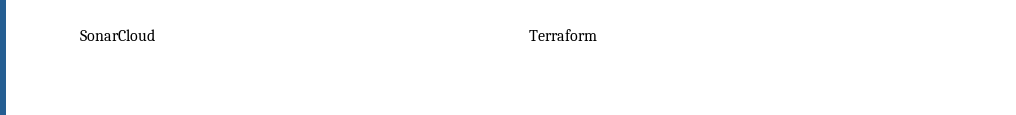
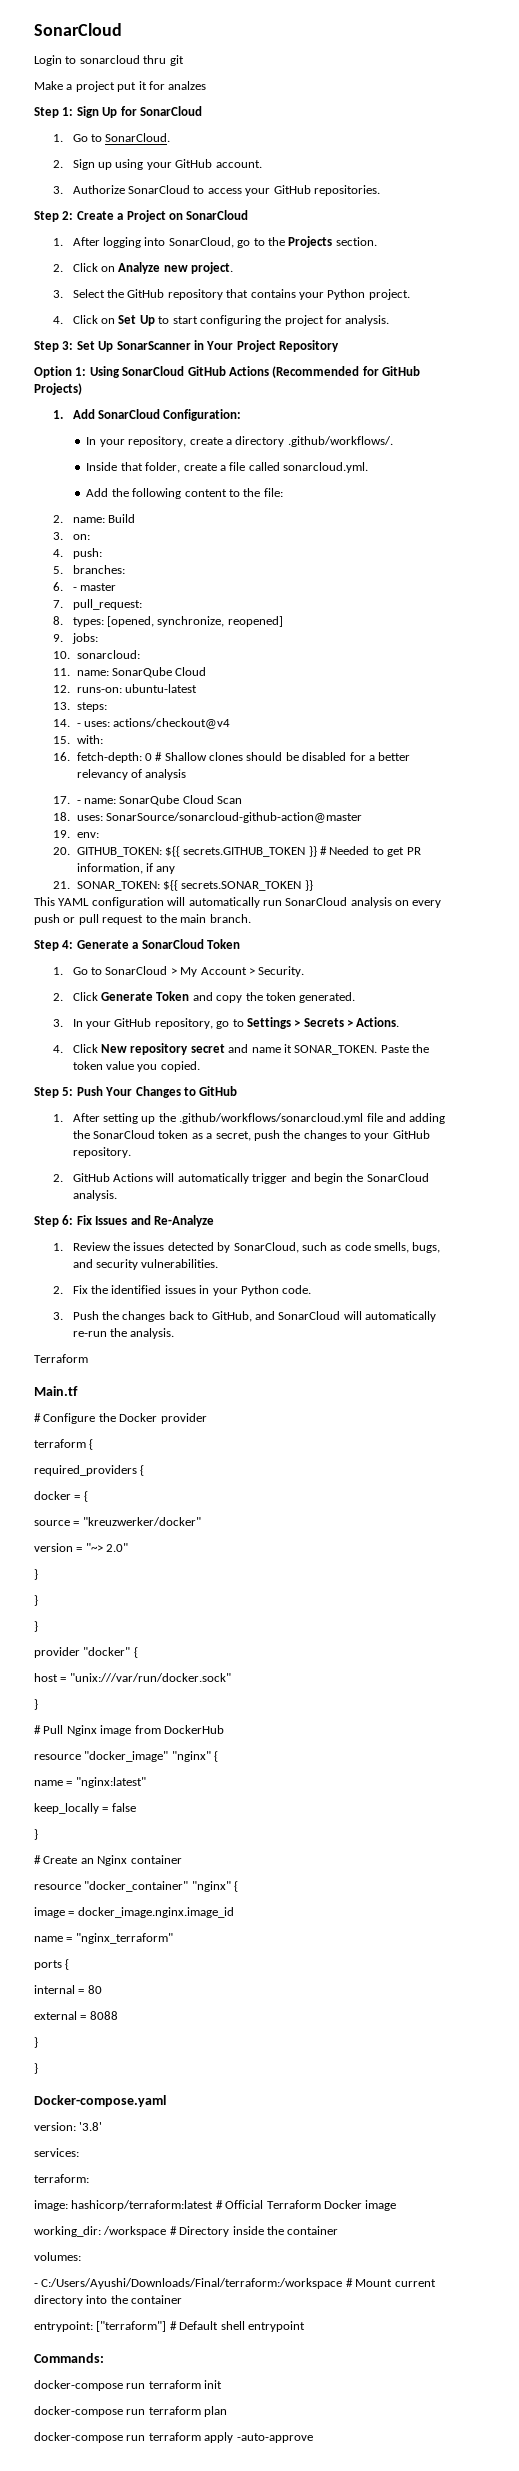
[80,29,155,41] [529,29,597,41] SonarCloud // Terraform -> [34,23,122,36] [34,55,184,66] [34,81,207,92] [34,106,202,118] [53,133,171,142] [53,159,262,170] [53,185,380,196] [34,210,249,222] [53,236,377,248] [53,262,234,274] [53,289,410,300] [53,315,390,326] [34,340,339,352] [34,366,420,378] [34,383,82,395] [53,409,242,421] [86,436,393,447] [86,462,369,473] [86,488,283,499] [53,514,136,523] [53,532,90,540] [53,548,102,559] [53,565,125,574] [53,582,117,591] [53,599,142,610] [53,616,283,627] [53,633,98,644] [53,650,140,659] [53,667,207,678] [53,684,197,693] [53,702,107,712] [53,718,231,729] [53,735,103,744] [53,752,411,763] [76,769,187,780] [53,795,243,806] [53,812,362,823] [53,830,99,838] [53,846,421,857] [76,863,176,874] [53,880,313,891] [34,897,442,908] [34,914,251,925] [34,939,240,951] [53,966,305,977] [53,991,356,1003] [53,1017,400,1029] [53,1043,430,1055] [72,1061,200,1072] [34,1086,238,1098] [53,1113,446,1124] [72,1130,430,1141] [72,1147,131,1158] [53,1173,429,1184] [72,1190,117,1201] [34,1215,214,1227] [53,1242,441,1253] [72,1259,219,1270] [53,1285,312,1296] [53,1311,437,1322] [72,1328,175,1339] [34,1354,88,1363] [34,1386,78,1396] [34,1413,207,1424] [34,1439,94,1450] [34,1465,145,1476] [34,1491,88,1502] [34,1517,201,1526] [34,1543,129,1552] [34,1569,38,1580] [34,1595,38,1606] [34,1621,38,1632] [34,1647,138,1658] [34,1673,231,1682] [34,1699,38,1710] [34,1725,224,1736] [34,1751,219,1762] [34,1777,146,1788] [34,1803,136,1814] [34,1829,38,1840] [34,1855,182,1866] [34,1881,239,1892] [34,1907,234,1918] [34,1933,173,1944] [34,1959,70,1970] [34,1985,102,1994] [34,2011,118,2020] [34,2037,38,2048] [34,2063,38,2074] [34,2095,166,2107] [34,2122,103,2131] [34,2148,79,2157] [34,2174,89,2183] [34,2200,397,2211] [34,2226,339,2237] [34,2252,81,2261] [34,2278,436,2289] [34,2295,183,2306] [34,2321,305,2332] [34,2353,104,2363] [34,2380,223,2391] [34,2406,228,2417] [34,2432,313,2443] SonarCloud // Login to sonarcloud thru git // Make a project put it for analzes // Step 1: Sign Up for SonarCloud // 1. Go to SonarCloud. // 2. Sign up using your GitHub account. // 3. Authorize SonarCloud to access your GitHub repositories. // Step 2: Create a Project on SonarCloud // 1. After logging into SonarCloud, go to the Projects section. // 2. Click on Analyze new project. // 3. Select the GitHub repository that contains your Python project. // 4. Click on Set Up to start configuring the project for analysis. // Step 3: Set Up SonarScanner in Your Project Repository // Option 1: Using SonarCloud GitHub Actions (Recommended for GitHub Projects) // 1. Add SonarCloud Configuration: // In your repository, create a directory .github/workflows/. // Inside that folder, create a file called sonarcloud.yml. // Add the following content to the file: // 2. name: Build // 3. on: // 4. push: // 5. branches: // 6. - master // 7. pull_request: // 8. types: [opened, synchronize, reopened] // 9. jobs: // 10. sonarcloud: // 11. name: SonarQube Cloud // 12. runs-on: ubuntu-latest // 13. steps: // 14. - uses: actions/checkout@v4 // 15. with: // 16. fetch-depth: 0 # Shallow clones should be disabled for a better relevancy of analysis // 17. - name: SonarQube Cloud Scan // 18. uses: SonarSource/sonarcloud-github-action@master // 19. env: // 20. GITHUB_TOKEN: ${{ secrets.GITHUB_TOKEN }} # Needed to get PR information, if any // 21. SONAR_TOKEN: ${{ secrets.SONAR_TOKEN }} // This YAML configuration will automatically run SonarCloud analysis on every push or pull request to the main branch. // Step 4: Generate a SonarCloud Token // 1. Go to SonarCloud > My Account > Security. // 2. Click Generate Token and copy the token generated. // 3. In your GitHub repository, go to Settings > Secrets > Actions. // 4. Click New repository secret and name it SONAR_TOKEN. Paste the token value you copied. // Step 5: Push Your Changes to GitHub // 1. After setting up the .github/workflows/sonarcloud.yml file and adding the SonarCloud token as a secret, push the changes to your GitHub repository. // 2. GitHub Actions will automatically trigger and begin the SonarCloud analysis. // Step 6: Fix Issues and Re-Analyze // 1. Review the issues detected by SonarCloud, such as code smells, bugs, and security vulnerabilities. // 2. Fix the identified issues in your Python code. // 3. Push the changes back to GitHub, and SonarCloud will automatically re-run the analysis. // Terraform // Main.tf // # Configure the Docker provider // terraform { // required_providers { // docker = { // source = "kreuzwerker/docker" // version = "~> 2.0" // } // } // } // provider "docker" { // host = "unix:///var/run/docker.sock" // } // # Pull Nginx image from DockerHub // resource "docker_image" "nginx" { // name = "nginx:latest" // keep_locally = false // } // # Create an Nginx container // resource "docker_container" "nginx" { // image = docker_image.nginx.image_id // name = "nginx_terraform" // ports { // internal = 80 // external = 8088 // } // } // Docker-compose.yaml // version: '3.8' // services: // terraform: // image: hashicorp/terraform:latest # Official Terraform Docker image // working_dir: /workspace # Directory inside the container // volumes: // - C:/Users/Ayushi/Downloads/Final/terraform:/workspace # Mount current directory into the container // entrypoint: ["terraform"] # Default shell entrypoint // Commands: // docker-compose run terraform init // docker-compose run terraform plan // docker-compose run terraform apply -auto-approve

